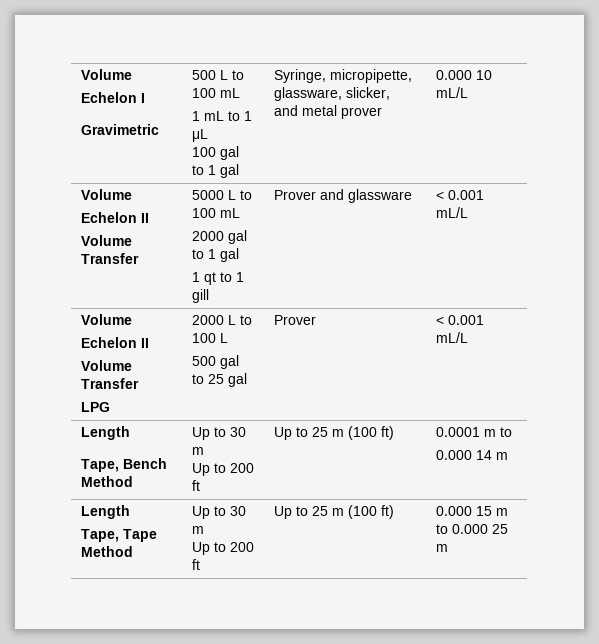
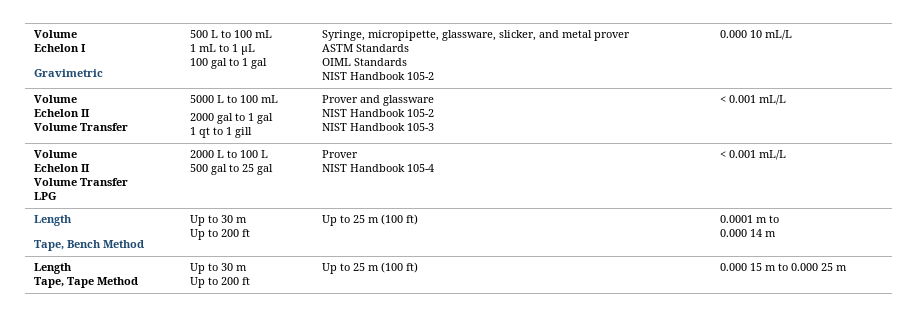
(383, 113) none -> [321,44,409,52] [321,58,407,66] [321,72,434,80] // ASTM Standards // OIML Standards // NIST Handbook 105-2
(413, 196) none -> [321,109,434,117] [321,123,434,131] // NIST Handbook 105-2 // NIST Handbook 105-3
(317, 320) none -> [321,164,434,172] // NIST Handbook 105-4

